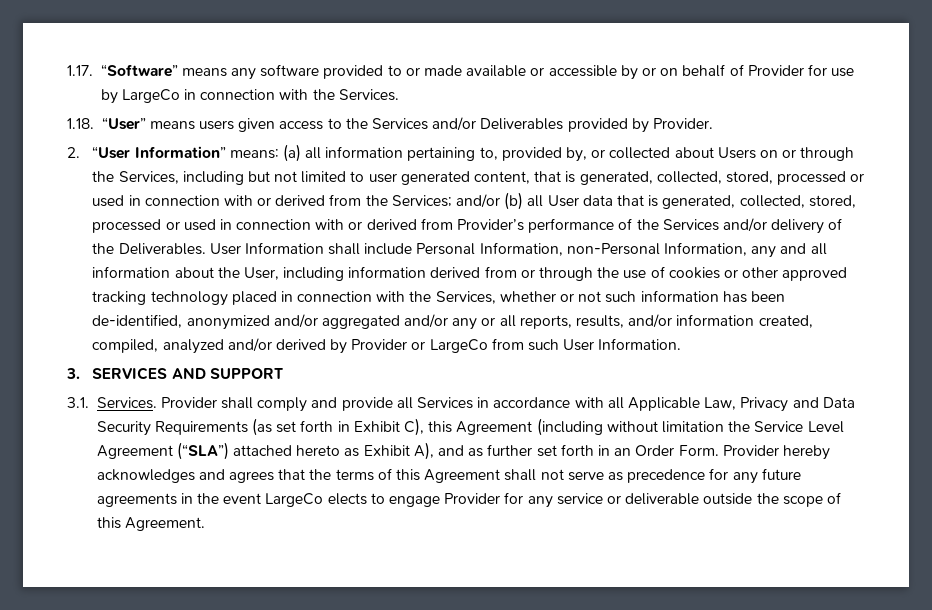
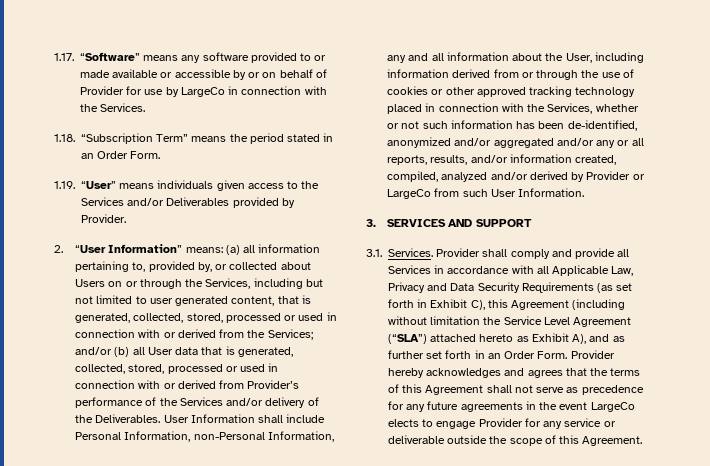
(94, 123) none -> [81,133,334,144] [81,151,161,159] [54,181,75,189] “Subscription Term” means the period stated in an Order Form. // 1.19.
[199,120,235,130] users -> [157,180,214,189] individuals

